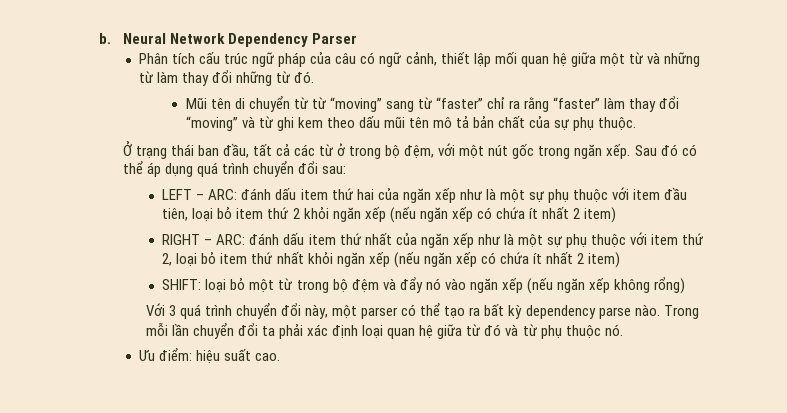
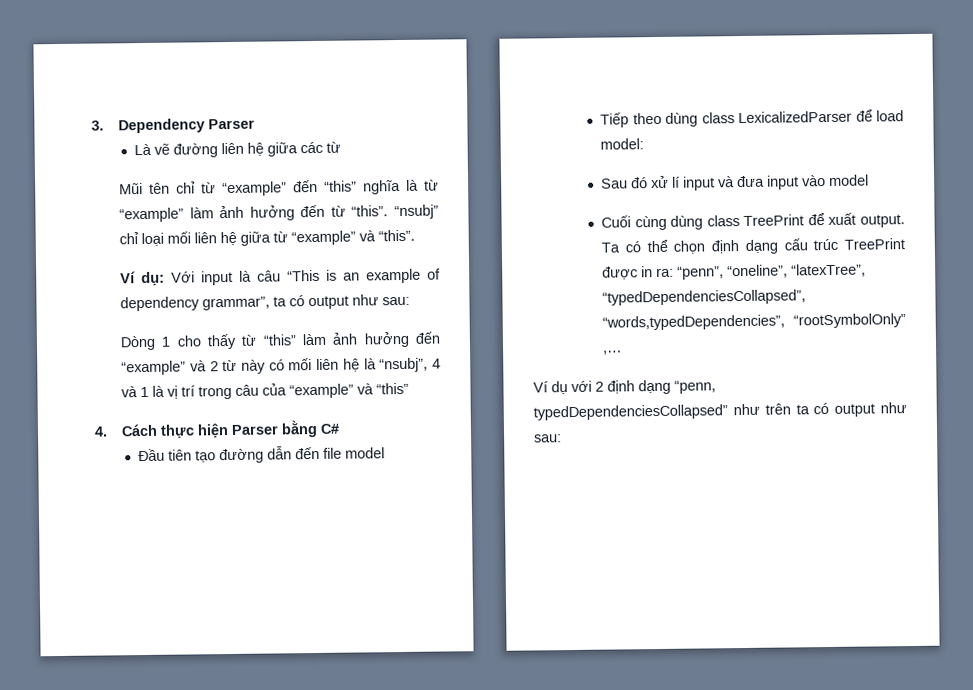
[99,33,225,44] b. Neural Network -> [91,120,105,131] 3.
[139,51,701,67] [139,70,315,86] [185,96,680,112] [185,115,637,131] [122,141,697,159] [122,161,346,177] [162,187,688,203] [162,206,617,223] [162,232,705,248] [162,251,621,268] [162,277,686,294] [145,303,699,319] [145,322,623,339] [139,348,281,364] Phân tích cấu trúc ngữ pháp của câu có ngữ cảnh, thiết lập mối quan hệ giữa một từ và những từ làm thay đổi những từ đó. // Mũi tên di chuyển từ từ “moving” sang từ “faster” chỉ ra rằng “faster” làm thay đổi “moving” và từ ghi kem theo dấu mũi tên mô tả bản chất của sự phụ thuộc. // Ở trạng thái ban đầu, tất cả các từ ở trong bộ đệm, với một nút gốc trong ngăn xếp. Sau đó có thể áp dụng quá trình chuyển đổi sau: // LEFT – ARC: đánh dấu item thứ hai của ngăn xếp như là một sự phụ thuộc với item đầu tiên, loại bỏ item thứ 2 khỏi ngăn xếp (nếu ngăn xếp có chứa ít nhất 2 item) // RIGHT – ARC: đánh dấu item thứ nhất của ngăn xếp như là một sự phụ thuộc với item thứ 2, loại bỏ item thứ nhất khỏi ngăn xếp (nếu ngăn xếp có chứa ít nhất 2 item) // SHIFT: loại bỏ một từ trong bộ đệm và đẩy nó vào ngăn xếp (nếu ngăn xếp không rổng) // Với 3 quá trình chuyển đổi này, một parser có thể tạo ra bất kỳ dependency parse nào. Trong mỗi lần chuyển đổi ta phải xác định loại quan hệ giữa từ đó và từ phụ thuộc nó. // Ưu điểm: hiệu suất cao. -> [134,141,342,158] [119,179,439,197] [119,204,439,223] [119,229,416,247] [120,268,441,287] [120,294,411,312] [120,331,440,351] [121,357,441,376] [121,382,410,400] [94,419,341,439] [138,446,386,464] [600,109,904,128] [600,138,645,150] [601,174,870,191] [601,212,905,231] [601,238,905,254] [602,263,867,280] [602,289,807,306] [602,313,906,331] [603,350,624,355] [533,379,716,395] [533,402,907,421] [534,434,562,443] Là vẽ đường liên hệ giữa các từ // Mũi tên chỉ từ “example” đến “this” nghĩa là từ “example” làm ảnh hưởng đến từ “this”. “nsubj” chỉ loại mối liên hệ giữa từ “example” và “this”. // Ví dụ: Với input là câu “This is an example of dependency grammar”, ta có output như sau: // Dòng 1 cho thấy từ “this” làm ảnh hưởng đến “example” và 2 từ này có mối liên hệ là “nsubj”, 4 và 1 là vị trí trong câu của “example” và “this” // 4. Cách thực hiện Parser bằng C# // Đầu tiên tạo đường dẫn đến file model // Tiếp theo dùng class LexicalizedParser để load model: // Sau đó xử lí input và đưa input vào model // Cuối cùng dùng class TreePrint để xuất output. Ta có thể chọn định dạng cấu trúc TreePrint được in ra: “penn”, “oneline”, “latexTree”, “typedDependenciesCollapsed”, “words,typedDependencies”, “rootSymbolOnly” ,… // Ví dụ với 2 định dạng “penn, typedDependenciesCollapsed” như trên ta có output như sau:

